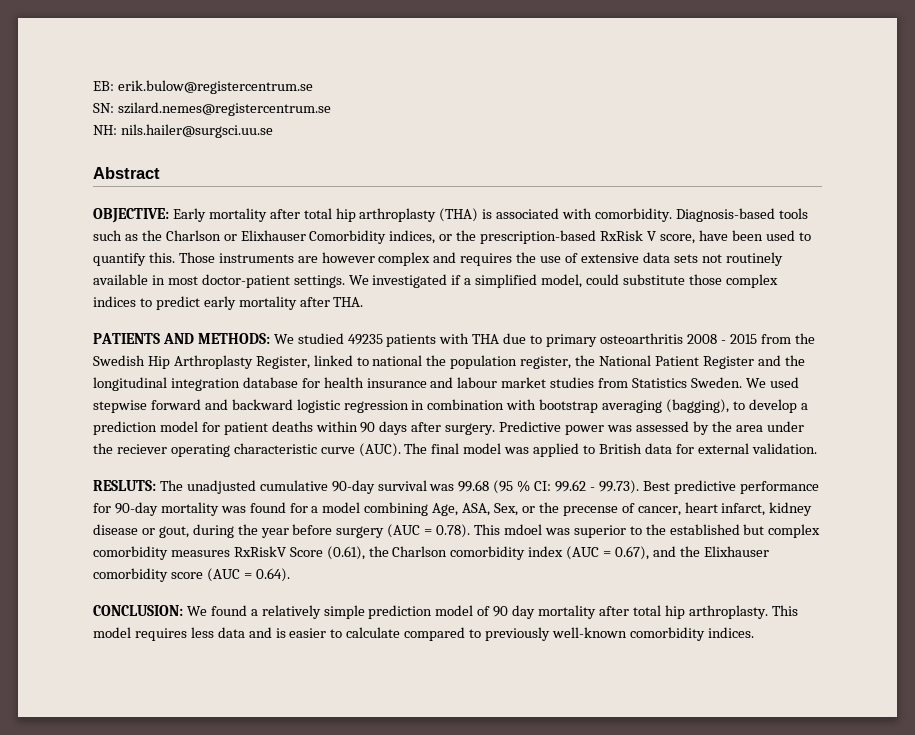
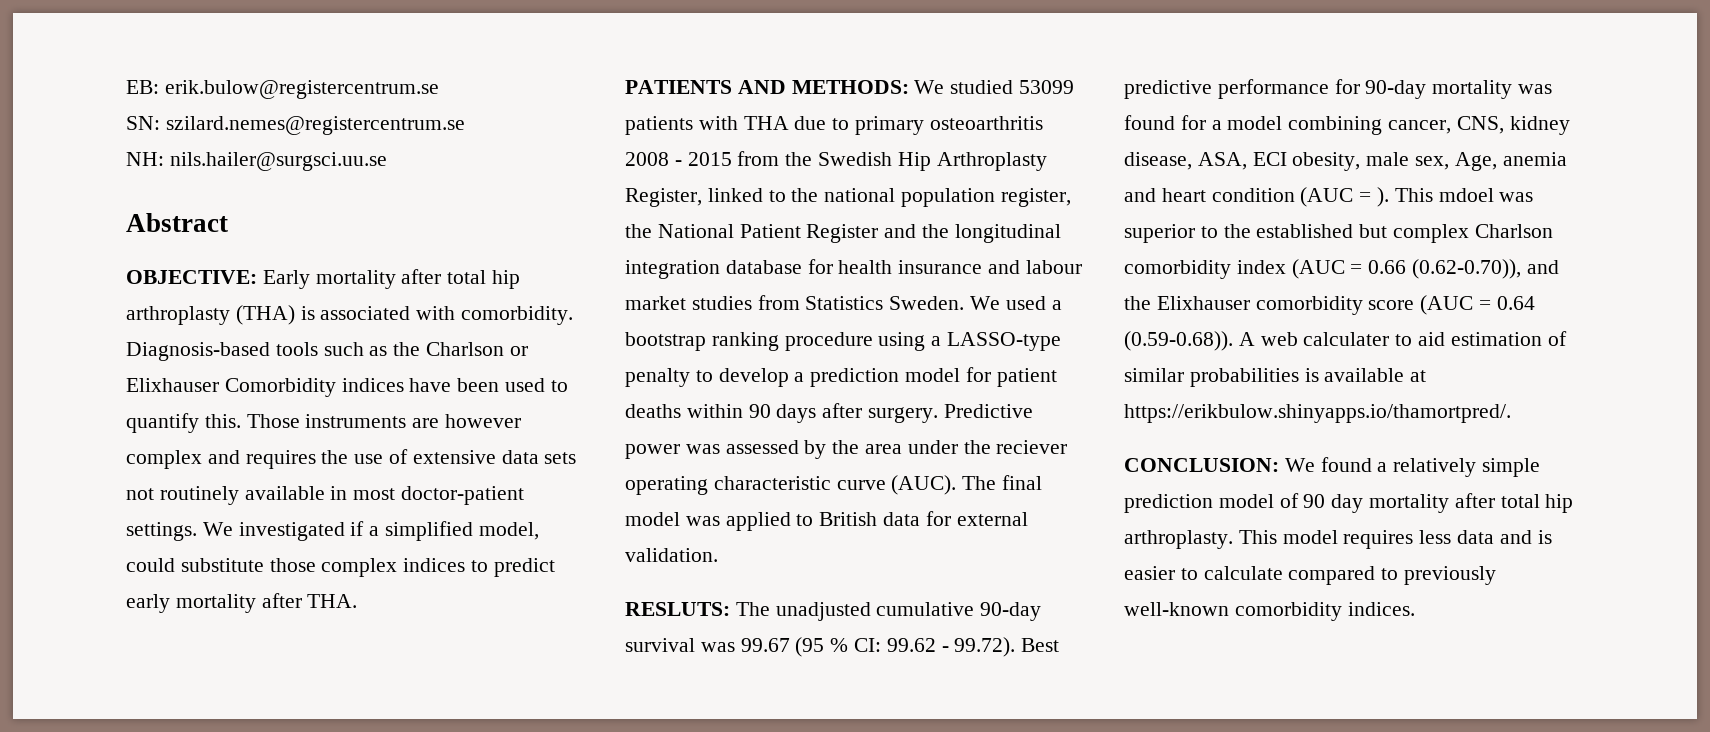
[389,230,695,244] indices, or the prescription-based RxRisk V score, -> [341,378,404,392] indices
[347,334,383,345] 49235 -> [1019,80,1075,94] 53099
[372,355,447,366] national the -> [791,188,896,202] the national
[93,399,730,413] stepwise forward and backward logistic regression in combination with bootstrap averaging (bagging), -> [1051,300,1062,310] [625,332,1062,351] [625,368,690,387] a bootstrap ranking procedure using a LASSO-type penalty
[458,480,490,492] 99.68 -> [740,638,790,652] 99.67
[598,480,639,494] 99.73). -> [954,637,1016,657] 99.72).
[432,502,813,516] [93,524,471,538] Age, ASA, Sex, or the precense of cancer, heart infarct, kidney disease or gout, during the year before surgery (AUC = 0.78). -> [1388,116,1570,135] [1124,152,1567,171] [1124,187,1390,207] cancer, CNS, kidney disease, ASA, ECI obesity, male sex, Age, anemia and heart condition (AUC = ).
[93,546,389,560] comorbidity measures RxRiskV Score (0.61), the -> (1470, 233) none
[615,546,650,560] 0.67), -> [1368,259,1522,279] 0.66 (0.62-0.70)),
[255,568,290,582] 0.64). -> [1496,296,1535,310] [1124,331,1567,351] [1124,368,1427,387] [1124,404,1511,423] 0.64 (0.59-0.68)). A web calculater to aid estimation of similar probabilities is available at https://erikbulow.shinyapps.io/thamortpred/.

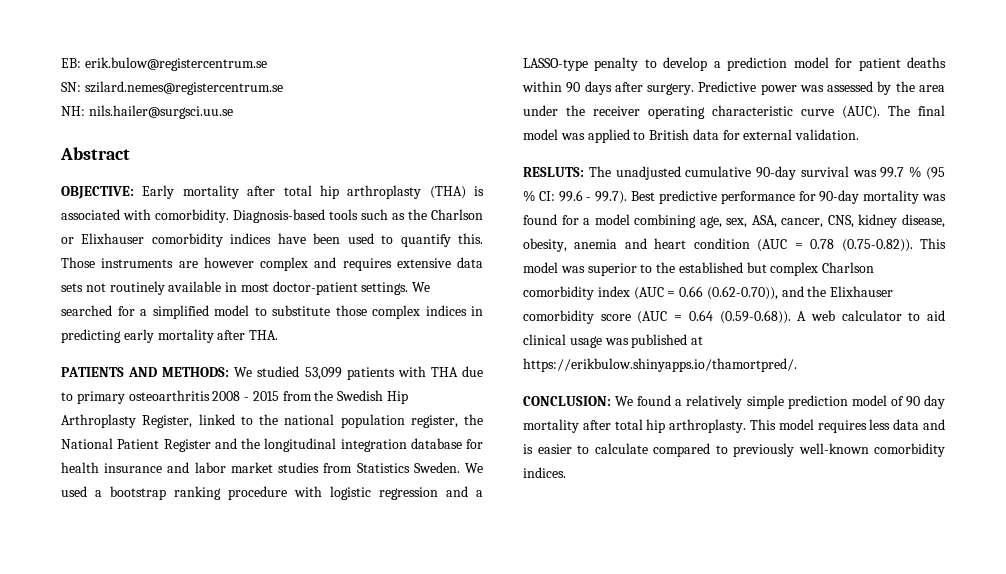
[224,378,336,397] Comorbidity -> [151,233,223,247] comorbidity
[321,449,409,464] the use of -> (392, 264) none
[238,521,539,541] [126,558,175,572] investigated if a simplified model, could -> [61,305,267,319] searched for a simplified model to
[471,558,555,577] to predict -> [471,306,483,316] [61,329,121,343] in predicting
[1019,80,1075,94] 53099 -> [304,367,342,380] 53,099
[1025,260,1082,274] labour -> [194,462,226,473] labor
[878,332,926,351] using -> [294,486,468,500] with logistic regression and
[996,440,1068,454] reciever -> [593,106,640,116] receiver
[740,638,790,652] 99.67 -> [880,166,922,178] 99.7 %
[886,637,1016,657] 99.62 - 99.72). -> [558,190,628,204] 99.6 - 99.7).
(1383, 125) none -> [699,215,777,228] age, sex, ASA,
[1197,152,1497,171] ASA, ECI obesity, male sex, Age, -> [523,238,567,252] obesity,
[1377,187,1494,207] ). This mdoel -> [810,238,947,252] [523,262,558,273] 0.78 (0.75-0.82)). This model
[1303,332,1390,346] calculater -> [841,310,902,321] calculator
[1450,331,1567,346] [1124,368,1405,387] estimation of similar probabilities is available -> [523,334,688,348] clinical usage was published

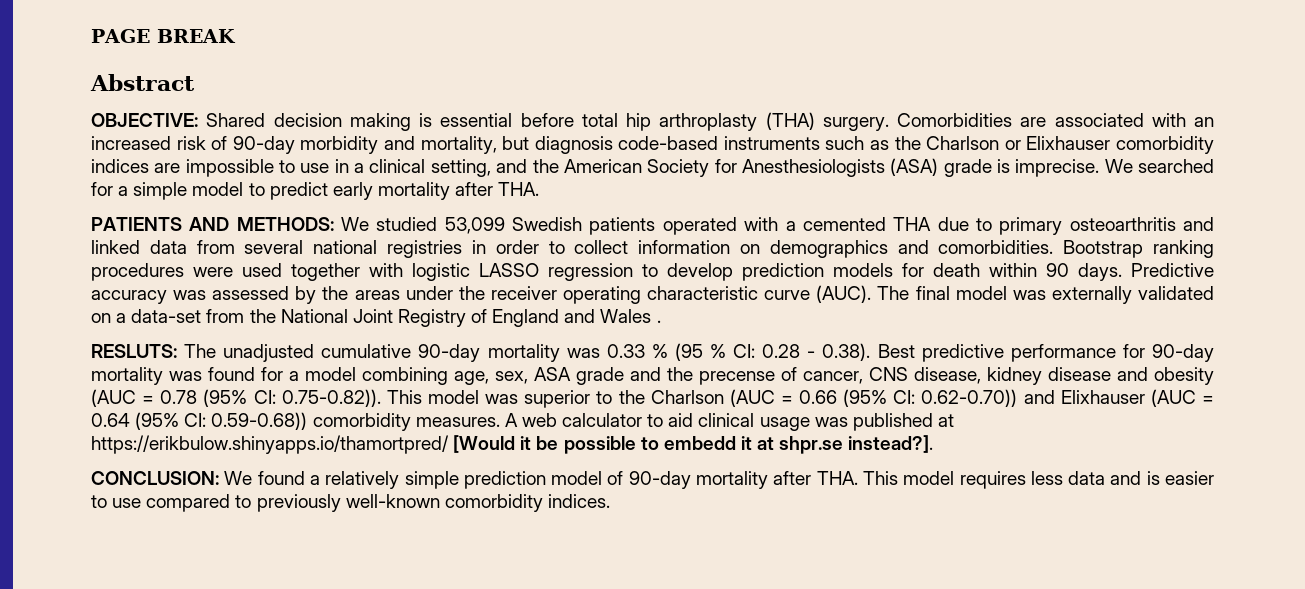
[61,57,267,71] [61,81,283,95] [61,105,233,119] [60,147,130,160] [61,185,484,199] [61,209,358,223] EB: erik.bulow@registercentrum.se // SN: szilard.nemes@registercentrum.se // NH: nils.hailer@surgsci.uu.se // Abstract // OBJECTIVE: Early mortality after total hip arthroplasty (THA) is associated with comorbidity. Diagnosis-based tools -> [91,29,236,43] [90,74,195,91] [91,112,1214,131] [91,136,820,154] PAGE BREAK // Abstract // OBJECTIVE: Shared decision making is essential before total hip arthroplasty (THA) surgery. Comorbidities are associated with an increased risk of 90-day morbidity and mortality, but diagnosis code-based instruments
[277,233,484,247] [61,257,483,271] [61,281,409,295] have been used to quantify this. Those instruments are however complex and requires extensive data sets not routinely available in most doctor-patient settings. -> [154,158,1100,177] are impossible to use in a clinical setting, and the American Society for Anesthesiologists (ASA) grade is imprecise.
[152,305,209,319] simplified -> [133,182,188,200] simple
[272,305,483,319] [61,329,121,343] substitute those complex indices in predicting -> [269,182,328,200] predict
[346,366,426,380] patients with -> [512,217,886,235] Swedish patients operated with a cemented
[212,390,409,404] [61,414,483,428] [61,438,483,452] [61,462,484,473] [61,486,483,500] [523,57,947,71] [522,81,797,95] 2008 - 2015 from the Swedish Hip Arthroplasty Register, linked to the national population register, the National Patient Register and the longitudinal integration database for health insurance and labor market studies from Statistics Sweden. We used a bootstrap ranking procedure with logistic regression and a LASSO-type penalty to develop a prediction model for patient deaths within 90 days after surgery. Predictive power -> [1183,217,1215,231] [91,240,1214,258] [91,263,1214,281] [91,290,167,304] and linked data from several national registries in order to collect information on demographics and comorbidities. Bootstrap ranking procedures were used together with logistic LASSO regression to develop prediction models for death within 90 days. Predictive accuracy
[918,85,945,92] area -> [354,290,400,300] areas
[587,129,860,143] applied to British data for external validation. -> [1051,286,1214,304] [91,309,661,327] externally validated on a data-set from the National Joint Registry of England and Wales .
[800,166,905,178] survival was 99.7 -> [487,344,645,362] mortality was 0.33
[558,190,628,204] 99.6 - 99.7). -> [762,343,871,361] 0.28 - 0.38).
[751,214,945,228] [523,238,913,252] ASA, cancer, CNS, kidney disease, obesity, anemia and heart condition (AUC = 0.78 (0.75-0.82)). -> [534,367,1214,385] [91,389,381,407] ASA grade and the precense of cancer, CNS disease, kidney disease and obesity (AUC = 0.78 (95% CI: 0.75-0.82)).
[678,262,875,276] [523,286,894,300] [523,310,791,324] established but complex Charlson comorbidity index (AUC = 0.66 (0.62-0.70)), and the Elixhauser comorbidity score (AUC = 0.64 (0.59-0.68)). -> [650,389,1214,407] [91,412,500,431] Charlson (AUC = 0.66 (95% CI: 0.62-0.70)) and Elixhauser (AUC = 0.64 (95% CI: 0.59-0.68)) comorbidity measures.
[523,358,797,372] https://erikbulow.shinyapps.io/thamortpred/. -> [91,435,934,454] https://erikbulow.shinyapps.io/thamortpred/ [Would it be possible to embedd it at shpr.se instead?].
[905,395,946,409] [523,419,747,433] 90 day mortality after total hip arthroplasty. -> [628,471,858,489] 90-day mortality after THA.
[594,443,648,454] calculate -> [112,498,142,508] use

